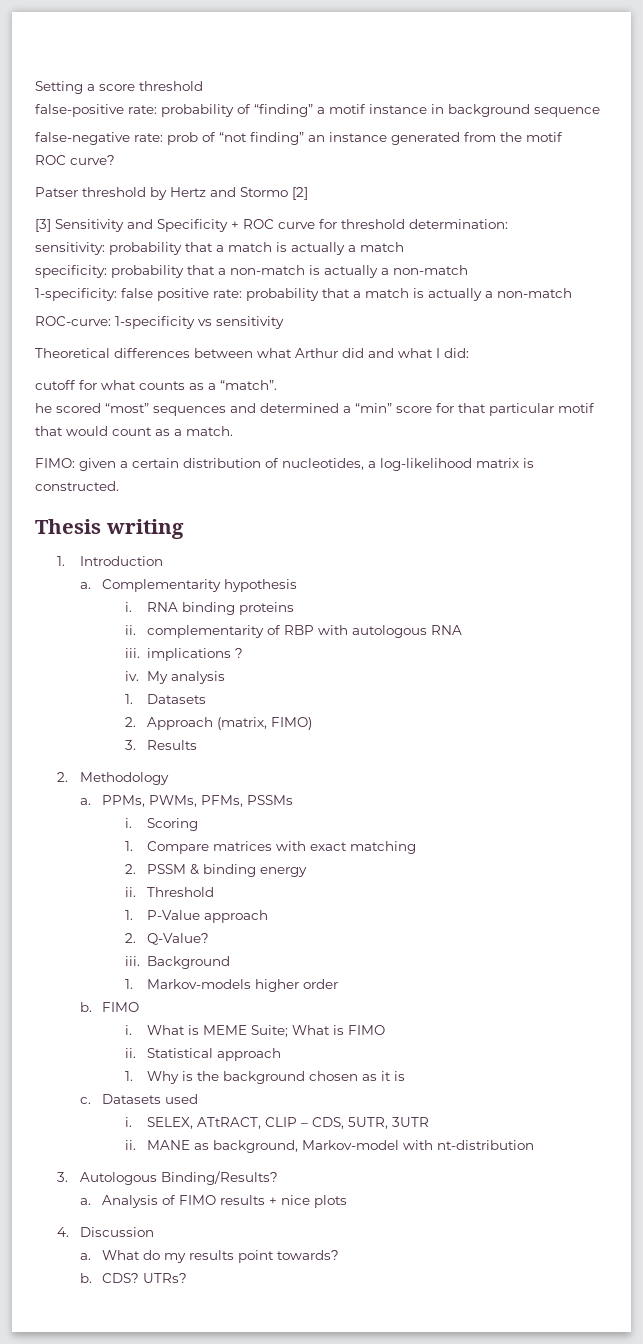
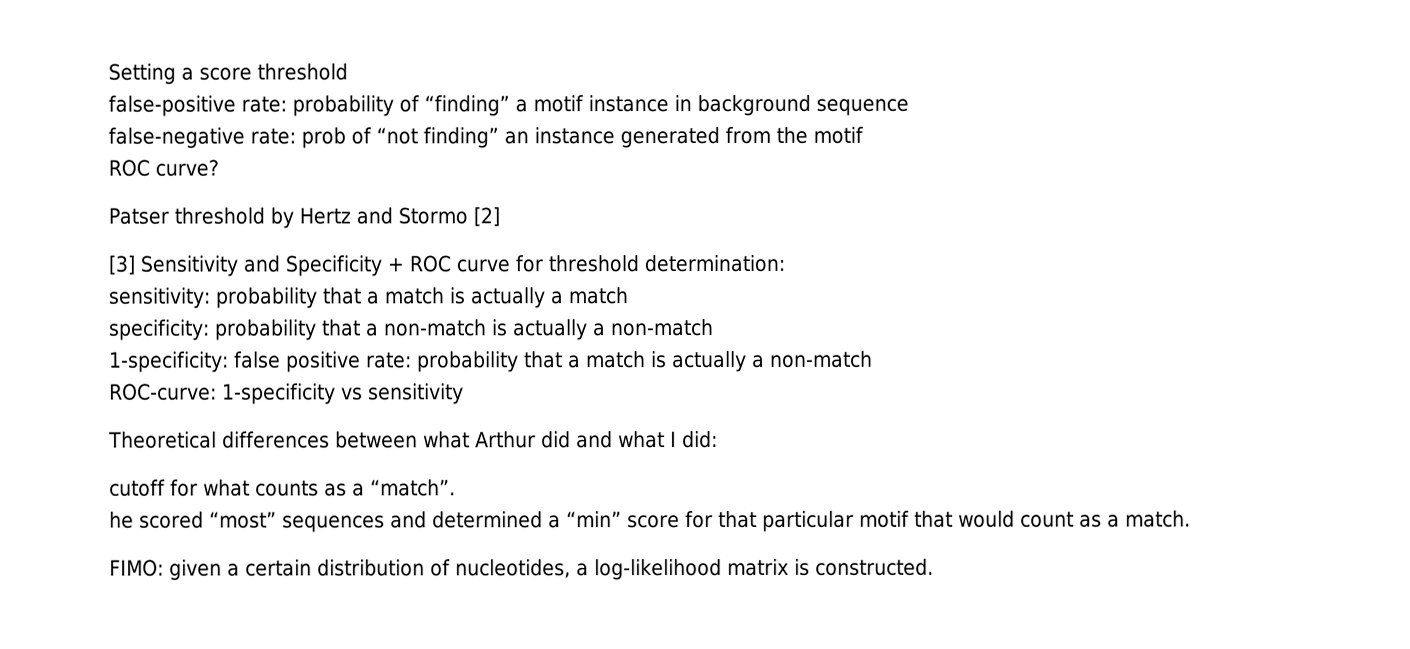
[35,519,184,539] [57,556,163,566] [79,579,298,592] [124,602,295,615] [124,625,463,638] [124,648,244,661] [124,671,226,684] [124,694,207,704] [124,717,313,730] [124,740,198,750] [57,772,169,785] [79,795,294,807] [124,818,199,831] [124,841,417,854] [124,864,308,877] [124,887,215,897] [124,910,269,923] [124,933,210,945] [124,956,231,969] [124,979,339,992] [79,1002,140,1012] [124,1025,386,1037] [124,1048,282,1061] [124,1071,406,1084] [79,1094,199,1104] [124,1117,430,1129] [124,1140,535,1153] [57,1171,278,1185] [79,1195,348,1208] [57,1227,154,1237] [79,1250,340,1263] [79,1273,188,1283] // Thesis writing // 1. Introduction // a. Complementarity hypothesis // i. RNA binding proteins // ii. complementarity of RBP with autologous RNA // iii. implications ? // iv. My analysis // 1. Datasets // 2. Approach (matrix, FIMO) // 3. Results // 2. Methodology // a. PPMs, PWMs, PFMs, PSSMs // i. Scoring // 1. Compare matrices with exact matching // 2. PSSM & binding energy // ii. Threshold // 1. P-Value approach // 2. Q-Value? // iii. Background // 1. Markov-models higher order // b. FIMO // i. What is MEME Suite; What is FIMO // ii. Statistical approach // 1. Why is the background chosen as it is // c. Datasets used // i. SELEX, ATtRACT, CLIP – CDS, 5UTR, 3UTR // ii. MANE as background, Markov-model with nt-distribution // 3. Autologous Binding/Results? // a. Analysis of FIMO results + nice plots // 4. Discussion // a. What do my results point towards? // b. CDS? UTRs? -> (934, 567) none

